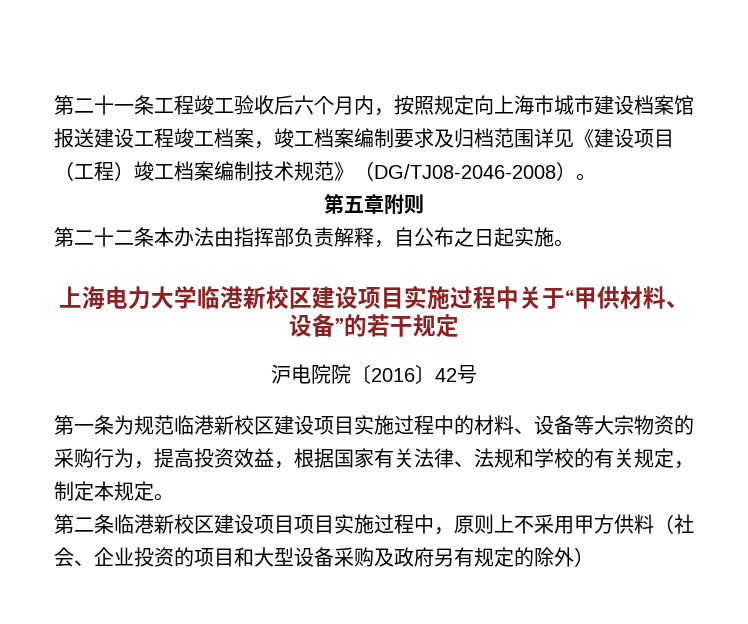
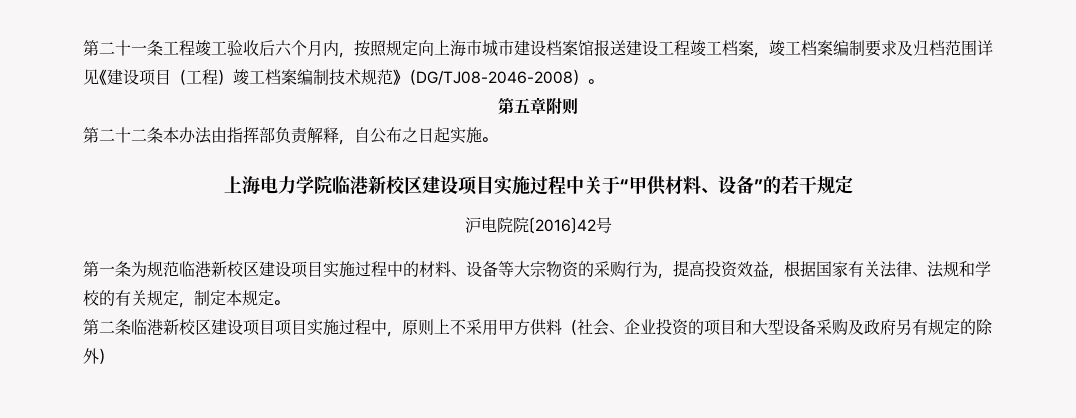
[151,286,197,309] 大学 -> [295,175,332,194] 学院

